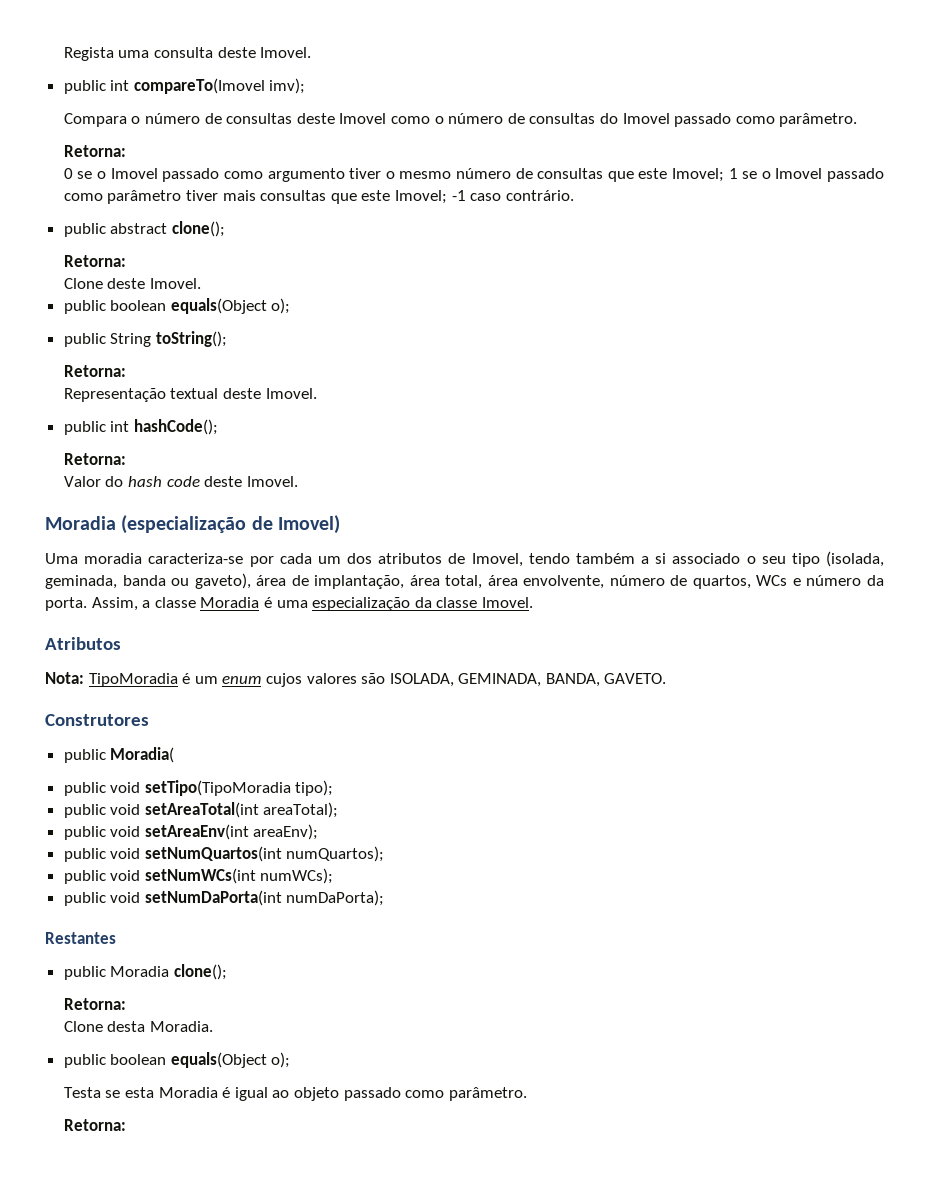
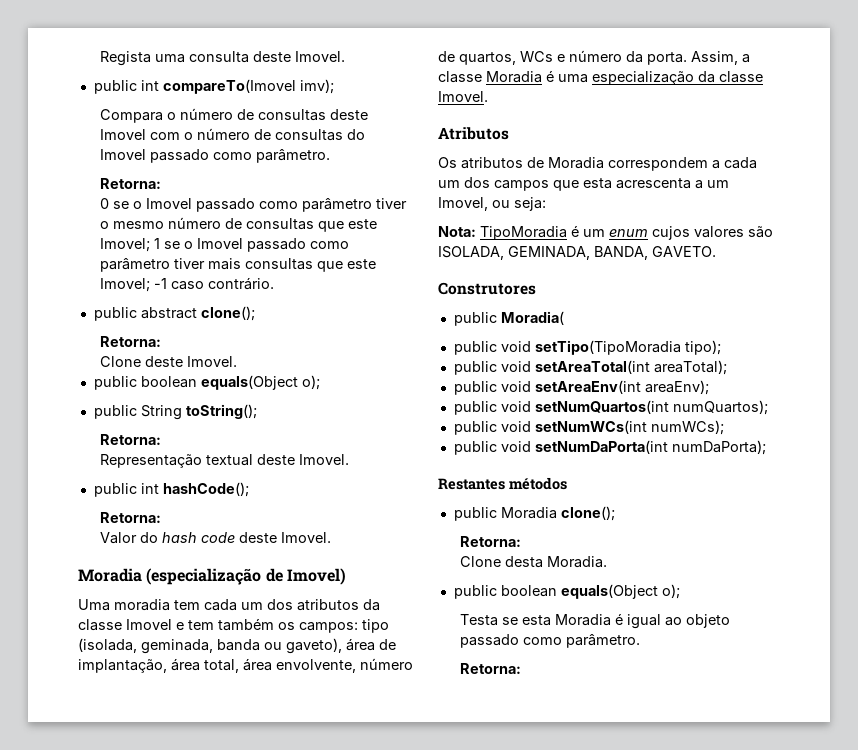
[391,116,431,124] como -> [149,132,180,140] com
[267,168,345,182] argumento -> [301,198,372,212] parâmetro
[148,553,274,567] caracteriza-se por -> [174,600,200,610] tem
[448,553,786,567] de Imovel, tendo também a si associado o seu -> [363,599,380,611] [78,618,358,633] da classe Imovel e tem também os campos:
(121, 643) none -> [438,157,757,171] [438,177,729,191] [438,197,546,211] // Os atributos de Moradia correspondem a cada um dos campos que esta acrescenta a um Imovel, ou seja:
(116, 938) none -> [509,477,567,490] métodos

